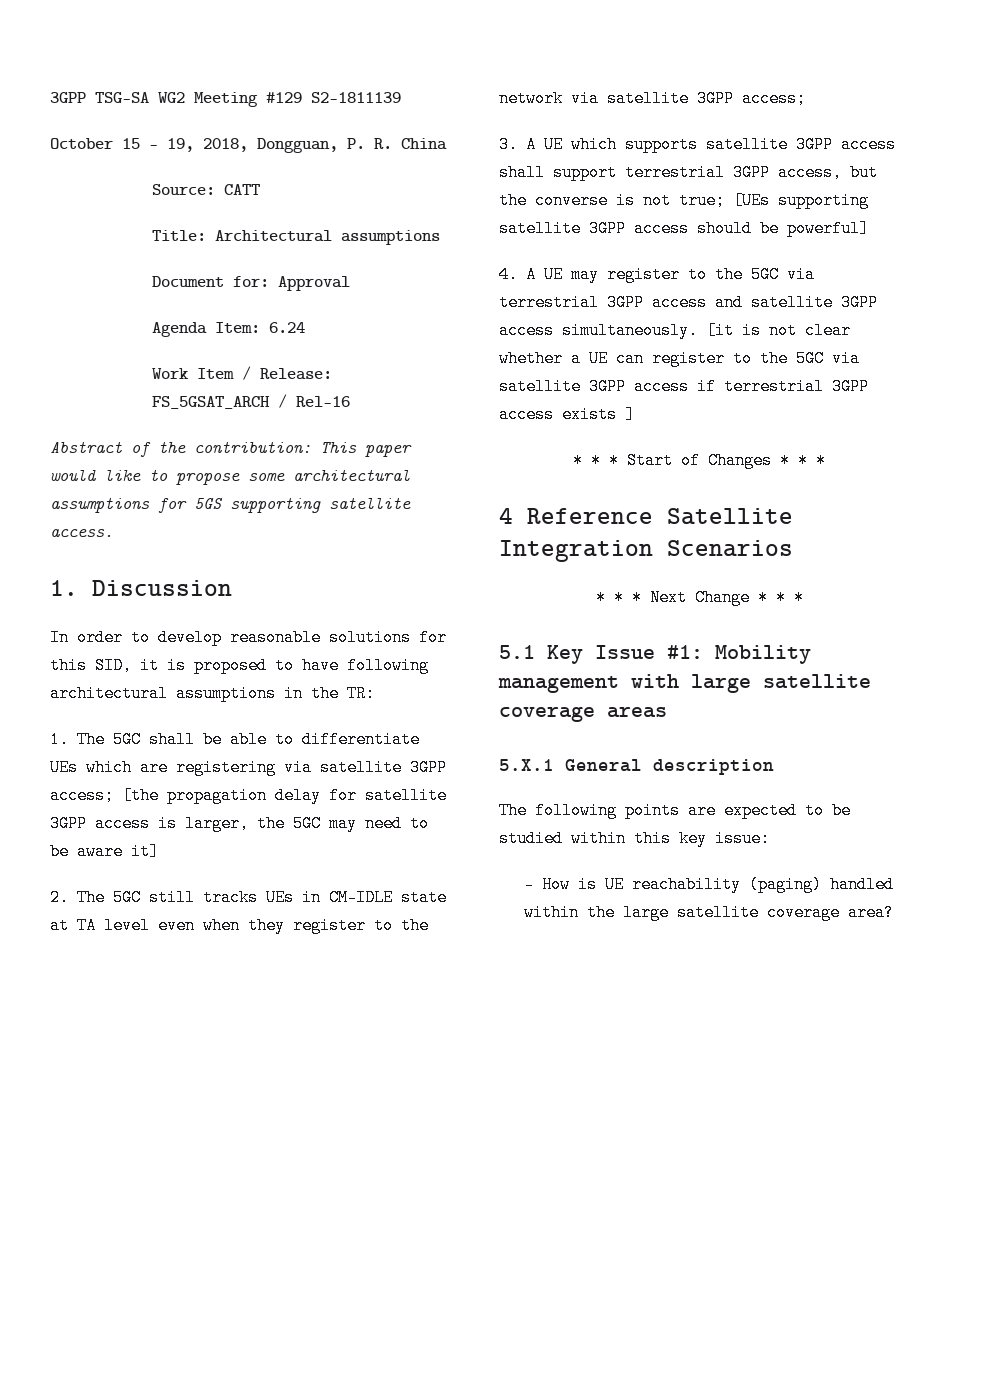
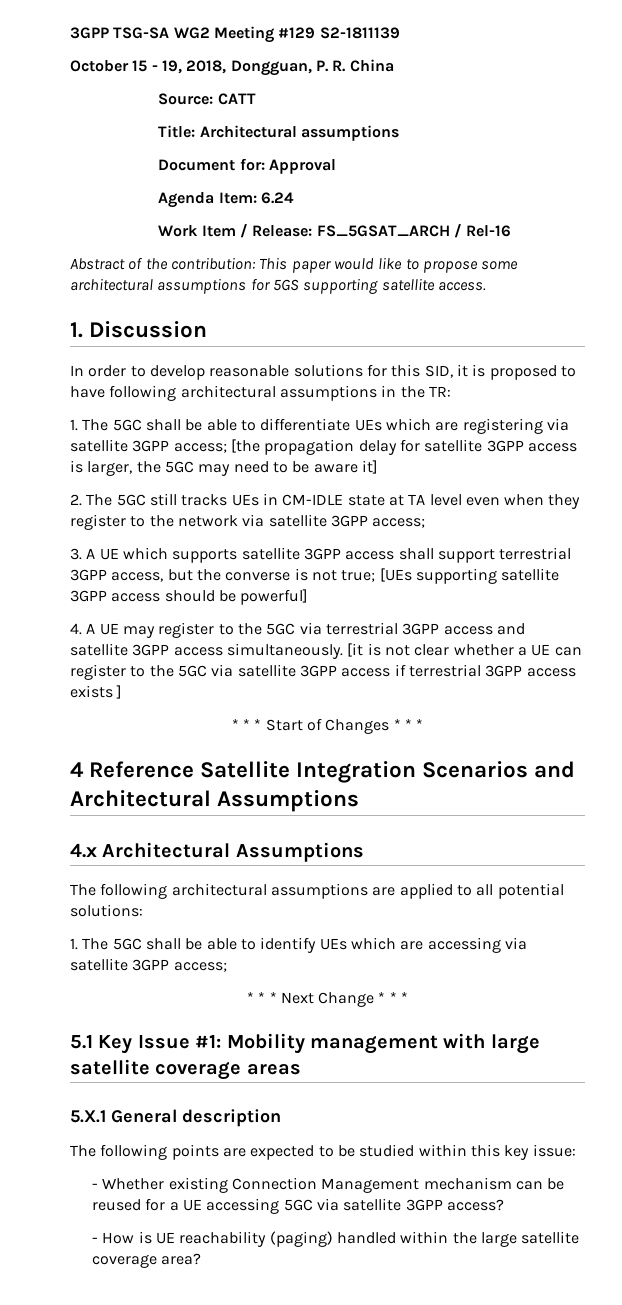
(793, 548) none -> [534,761,576,778] [70,790,360,812] [70,842,364,862] [70,883,564,899] [70,904,143,917] [70,937,527,953] [70,958,227,972] and Architectural Assumptions // 4.x Architectural Assumptions // The following architectural assumptions are applied to all potential solutions: // 1. The 5GC shall be able to identify UEs which are accessing via satellite 3GPP access;
(770, 838) none -> [92,1177,565,1193] [92,1198,504,1214] // - Whether existing Connection Management mechanism can be reused for a UE accessing 5GC via satellite 3GPP access?

